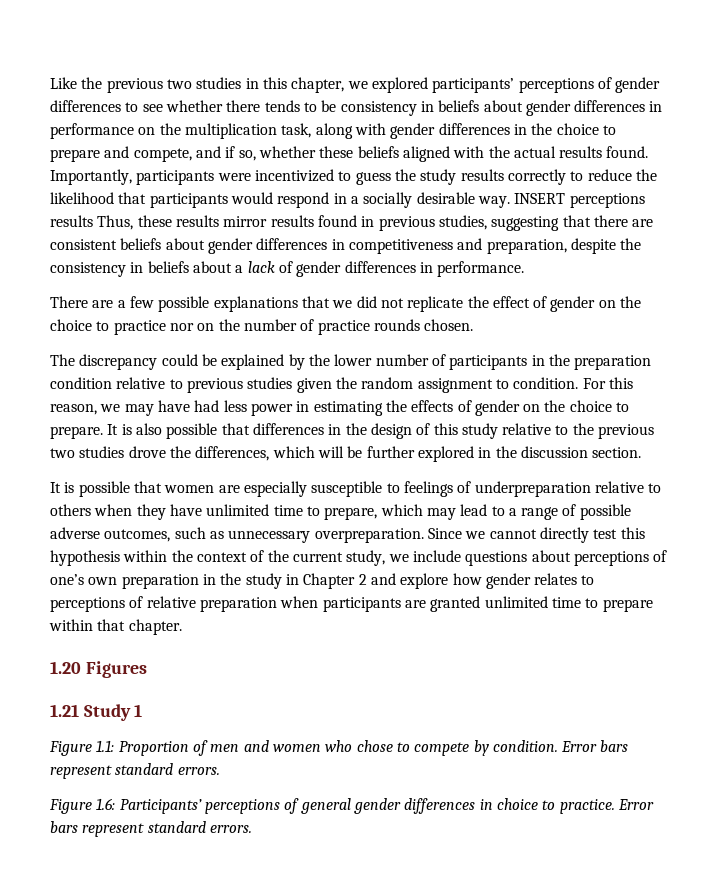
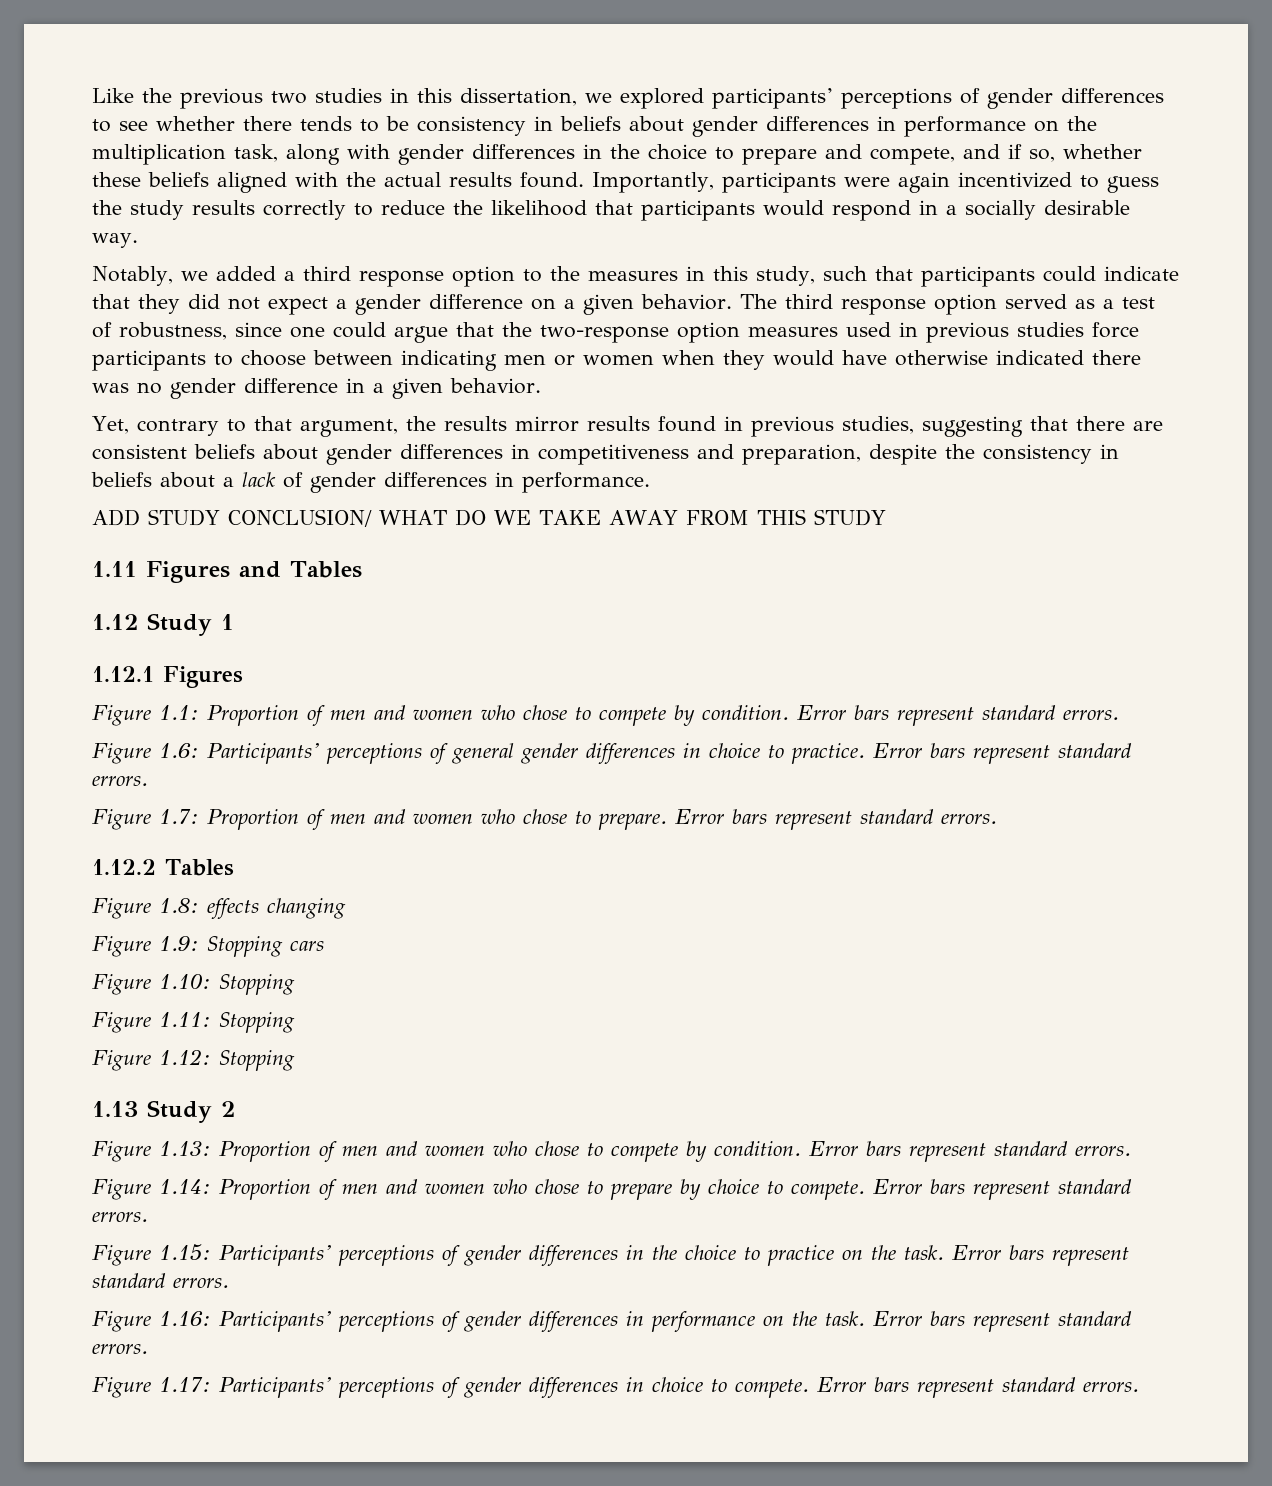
[291,77,345,93] chapter, -> [460,88,577,106] dissertation,
(251, 177) none -> [897,172,950,193] again
[514,193,645,208] [50,215,172,230] INSERT perceptions results Thus, these -> [92,266,1179,287] [92,294,1155,315] [92,322,1139,343] [92,350,1141,371] [92,378,541,399] [92,416,436,437] // Notably, we added a third response option to the measures in this study, such that participants could indicate that they did not expect a gender difference on a given behavior. The third response option served as a test of robustness, since one could argue that the two-response option measures used in previous studies force participants to choose between indicating men or women when they would have otherwise indicated there was no gender difference in a given behavior. // Yet, contrary to that argument, the
[50,296,642,312] [50,319,474,335] [50,354,652,370] [50,377,633,393] [50,400,630,416] [50,423,655,439] [50,446,642,462] [50,481,662,497] [50,504,631,520] [50,527,645,543] [50,550,668,566] [50,573,595,589] [50,596,653,612] [49,619,182,635] [50,661,147,678] [50,704,79,717] There are a few possible explanations that we did not replicate the effect of gender on the choice to practice nor on the number of practice rounds chosen. // The discrepancy could be explained by the lower number of participants in the preparation condition relative to previous studies given the random assignment to condition. For this reason, we may have had less power in estimating the effects of gender on the choice to prepare. It is also possible that differences in the design of this study relative to the previous two studies drove the differences, which will be further explored in the discussion section. // It is possible that women are especially susceptible to feelings of underpreparation relative to others when they have unlimited time to prepare, which may lead to a range of possible adverse outcomes, such as unnecessary overpreparation. Since we cannot directly test this hypothesis within the context of the current study, we include questions about perceptions of one’s own preparation in the study in Chapter 2 and explore how gender relates to perceptions of relative preparation when participants are granted unlimited time to prepare within that chapter. // 1.20 Figures // 1.21 -> [92,509,886,527] [92,561,362,583] [92,614,138,630] ADD STUDY CONCLUSION/ WHAT DO WE TAKE AWAY FROM THIS STUDY // 1.11 Figures and Tables // 1.12
(143, 710) none -> [92,666,243,688] // 1.12.1 Figures
(252, 829) none -> [92,809,997,830] [92,859,234,876] [92,898,346,919] [92,936,324,957] [92,974,295,995] [92,1012,295,1033] [92,1049,295,1071] [92,1100,235,1123] [92,1141,1131,1162] [92,1179,1132,1200] [92,1212,148,1222] [92,1244,1129,1266] [92,1273,229,1288] [92,1311,1132,1332] [92,1344,148,1354] [92,1377,1139,1398] // Figure 1.7: Proportion of men and women who chose to prepare. Error bars represent standard errors. // 1.12.2 Tables // Figure 1.8: effects changing // Figure 1.9: Stopping cars // Figure 1.10: Stopping // Figure 1.11: Stopping // Figure 1.12: Stopping // 1.13 Study 2 // Figure 1.13: Proportion of men and women who chose to compete by condition. Error bars represent standard errors. // Figure 1.14: Proportion of men and women who chose to prepare by choice to compete. Error bars represent standard errors. // Figure 1.15: Participants’ perceptions of gender differences in the choice to practice on the task. Error bars represent standard errors. // Figure 1.16: Participants’ perceptions of gender differences in performance on the task. Error bars represent standard errors. // Figure 1.17: Participants’ perceptions of gender differences in choice to compete. Error bars represent standard errors.

